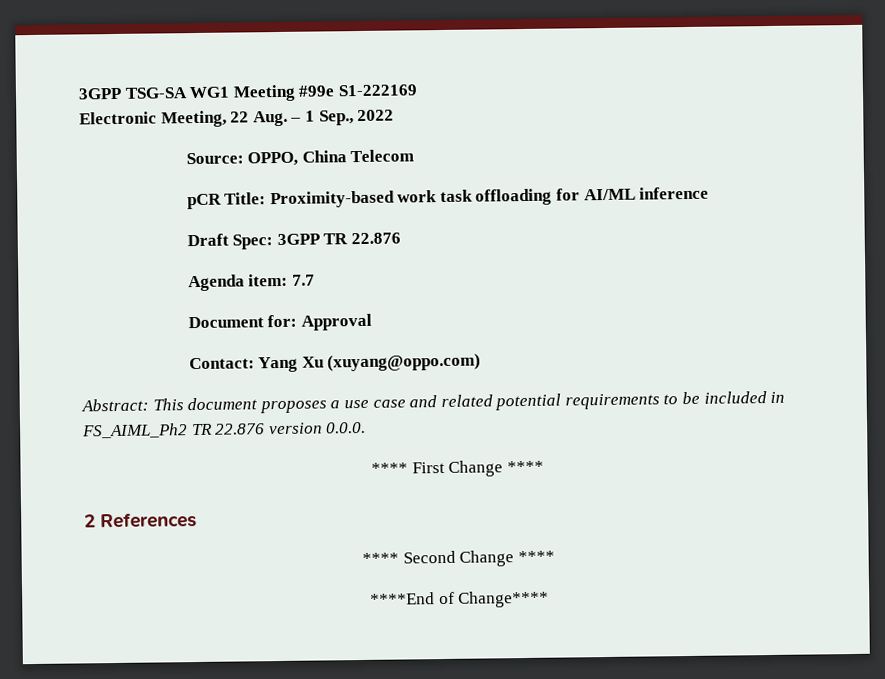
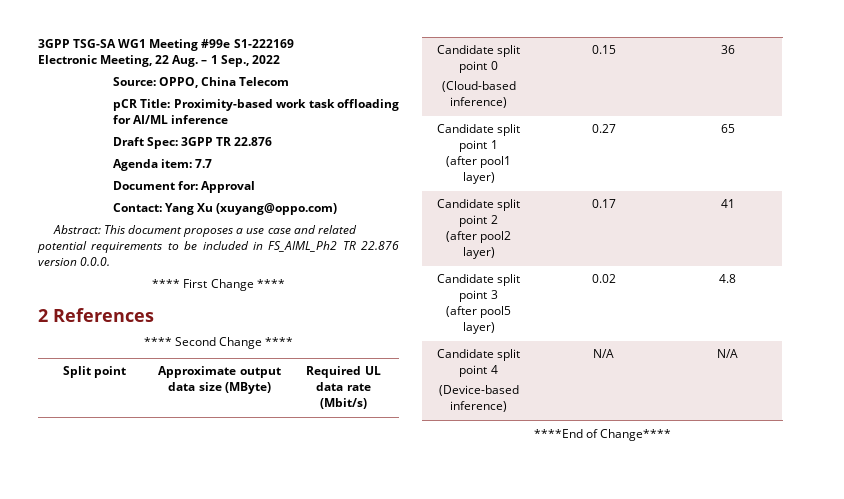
(555, 556) none -> [62,366,127,378] [158,366,281,378] [168,382,271,394] [306,366,381,378] [316,382,371,391] [320,398,367,409] [436,45,521,57] [459,61,498,73] [441,81,516,92] [450,97,507,108] [591,45,616,54] [720,45,735,54] [436,124,521,136] [459,140,498,152] [445,156,512,168] [462,172,495,184] [591,124,616,133] [720,124,735,133] [436,199,521,211] [459,215,498,227] [445,231,512,243] [462,247,495,259] [591,199,616,208] [720,199,735,208] [436,274,521,286] [459,290,498,302] [445,306,512,318] [462,322,495,334] [591,274,616,283] [719,274,736,283] [436,349,521,361] [459,365,498,377] [438,385,519,396] [450,401,507,412] [593,349,614,358] [717,349,738,358] // Split point | Approximate output data size (MByte) | Required UL data rate (Mbit/s) // Candidate split point 0 // (Cloud-based inference) | 0.15 | 36 // Candidate split point 1 // (after pool1 layer) | 0.27 | 65 // Candidate split point 2 // (after pool2 layer) | 0.17 | 41 // Candidate split point 3 // (after pool5 layer) | 0.02 | 4.8 // Candidate split point 4 // (Device-based inference) | N/A | N/A

